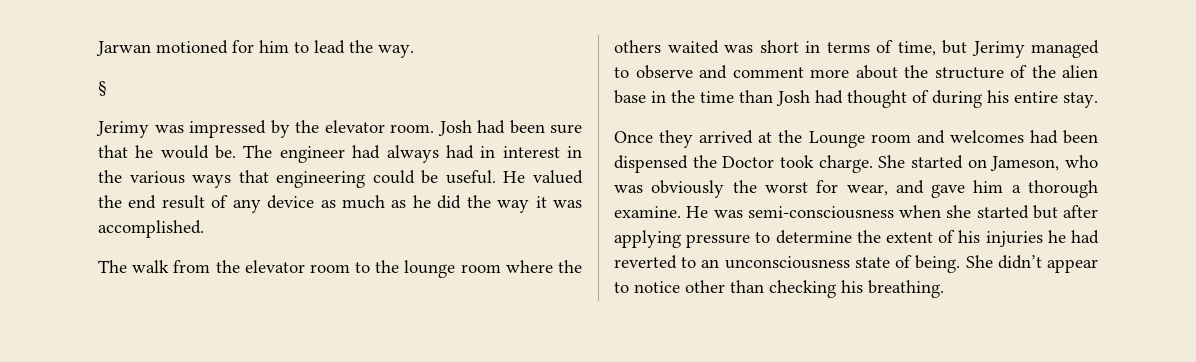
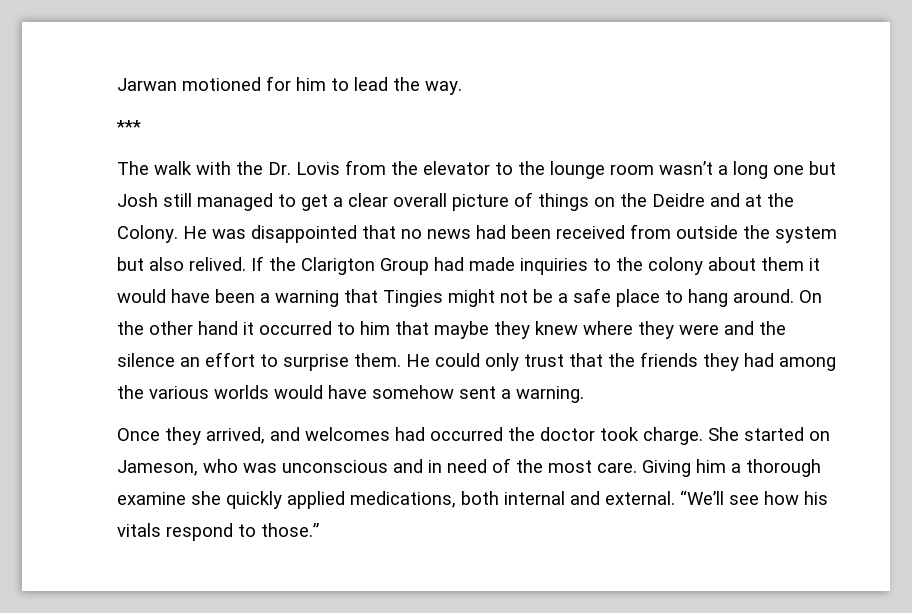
[98,81,107,96] [96,120,582,138] [98,145,582,163] [98,170,583,188] [98,195,582,213] [98,220,204,238] [98,260,170,273] § // Jerimy was impressed by the elevator room. Josh had been sure that he would be. The engineer had always had in interest in the various ways that engineering could be useful. He valued the end result of any device as much as he did the way it was accomplished. // The walk -> [116,120,141,133] [117,161,340,175] *** // The walk with the Dr. Lovis
[309,264,350,273] room -> (490, 168) none
[505,260,582,273] [614,40,1099,58] [614,65,1098,79] [614,90,1098,108] [614,130,1098,148] [614,155,775,173] where the others waited was short in terms of time, but Jerimy managed to observe and comment more about the structure of the alien base in the time than Josh had thought of during his entire stay. // Once they arrived at the Lounge room and welcomes had been dispensed the Doctor -> [659,161,836,179] [117,192,794,211] [117,224,837,243] [117,256,820,275] [117,288,822,307] [117,321,786,339] [117,352,836,371] [117,385,584,403] [117,427,595,445] wasn’t a long one but Josh still managed to get a clear overall picture of things on the Deidre and at the Colony. He was disappointed that no news had been received from outside the system but also relived. If the Clarigton Group had made inquiries to the colony about them it would have been a warning that Tingies might not be a safe place to hang around. On the other hand it occurred to him that maybe they knew where they were and the silence an effort to surprise them. He could only trust that the friends they had among the various worlds would have somehow sent a warning. // Once they arrived, and welcomes had occurred the doctor
[651,180,1098,198] [614,205,1098,219] [614,230,1099,248] [614,255,1098,273] [614,280,944,298] obviously the worst for wear, and gave him a thorough examine. He was semi-consciousness when she started but after applying pressure to determine the extent of his injuries he had reverted to an unconsciousness state of being. She didn’t appear to notice other than checking his breathing. -> [282,458,821,477] [117,490,828,509] [117,523,319,541] unconscious and in need of the most care. Giving him a thorough examine she quickly applied medications, both internal and external. “We’ll see how his vitals respond to those.”

